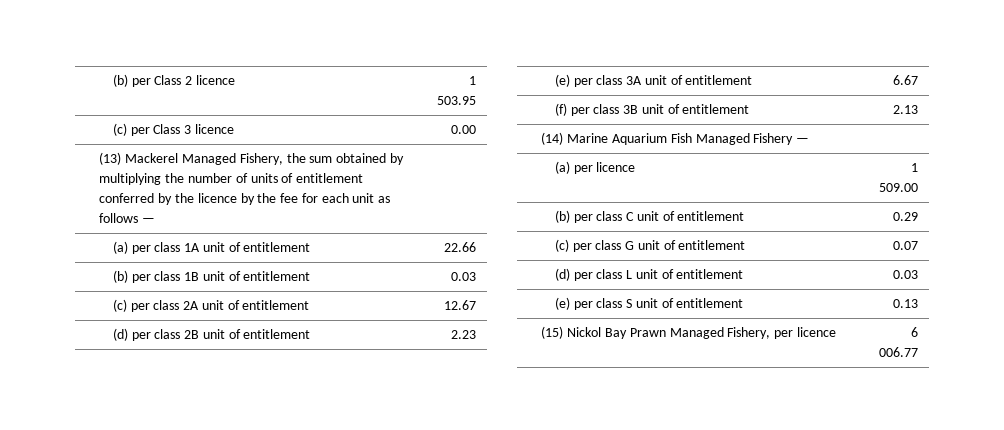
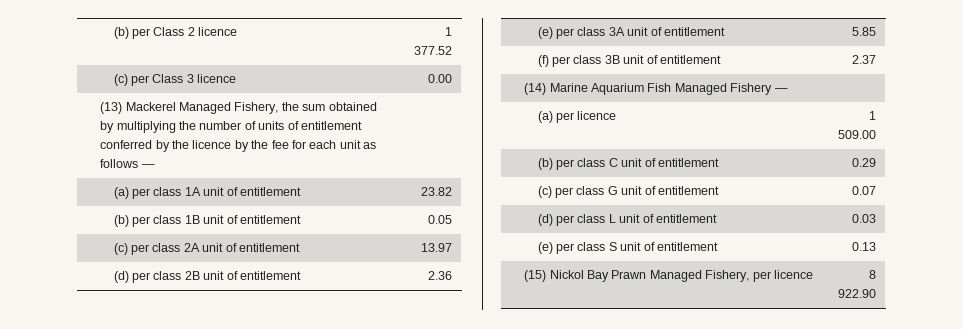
[437,96,477,105] 503.95 -> [414,46,453,55] 377.52
[444,242,477,252] 22.66 -> [421,187,453,196] 23.82
[451,272,477,281] 0.03 -> [428,215,453,224] 0.05
[444,300,477,310] 12.67 -> [421,243,453,252] 13.97
[451,330,477,339] 2.23 -> [428,271,453,280] 2.36
[893,75,919,85] 6.67 -> [852,27,877,36] 5.85
[893,105,919,114] 2.13 -> [852,55,877,64] 2.37
[911,327,919,337] [879,347,919,357] 6 006.77 -> [869,270,877,279] [838,289,877,298] 8 922.90

